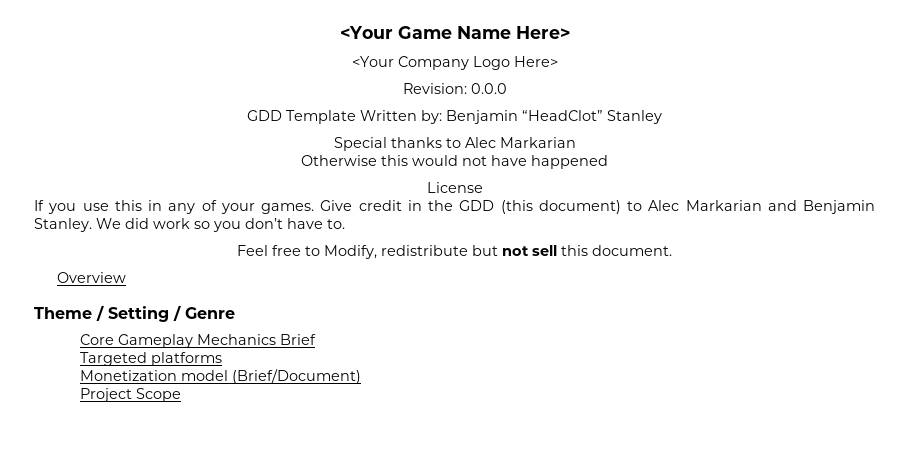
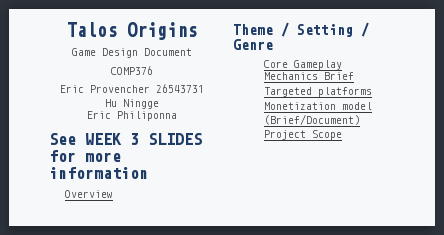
[339,26,570,39] [351,56,558,70] [402,83,507,94] [247,110,662,124] [333,137,576,151] [301,155,608,169] [426,182,483,193] [34,200,875,214] [34,218,345,232] [237,245,672,259] <Your Game Name Here> // <Your Company Logo Here> // Revision: 0.0.0 // GDD Template Written by: Benjamin “HeadClot” Stanley // Special thanks to Alec Markarian // Otherwise this would not have happened // License // If you use this in any of your games. Give credit in the GDD (this document) to Alec Markarian and Benjamin Stanley. We did work so you don’t have to. // Feel free to Modify, redistribute but not sell this document. -> [66,22,197,40] [71,48,192,58] [110,66,153,75] [59,84,204,93] [104,99,159,109] [86,111,177,121] [49,133,202,145] [49,150,121,162] [49,167,148,179] Talos Origins // Game Design Document // COMP376 // Eric Provencher 26543731 // Hu Ningge // Eric Philiponna // See WEEK 3 SLIDES for more information

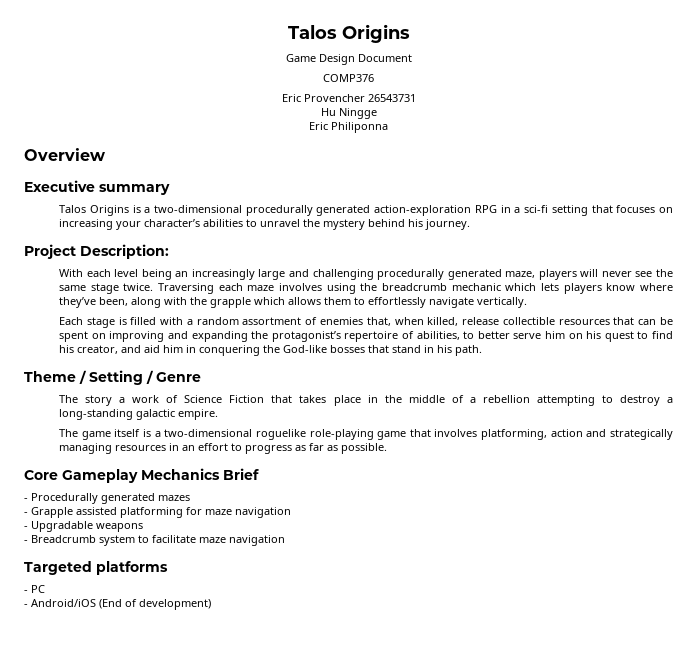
[49,133,202,145] [49,150,121,162] [49,167,148,179] [64,190,113,198] See WEEK 3 SLIDES for more information // Overview -> [24,148,105,161] [24,180,170,195] [59,205,674,216] [59,219,471,230] [24,244,169,259] [59,269,674,280] [59,283,673,294] [59,297,528,308] [59,317,673,328] [59,331,674,342] [59,345,483,356] Overview // Executive summary // Talos Origins is a two-dimensional procedurally generated action-exploration RPG in a sci-fi setting that focuses on increasing your character’s abilities to unravel the mystery behind his journey. // Project Description: // With each level being an increasingly large and challenging procedurally generated maze, players will never see the same stage twice. Traversing each maze involves using the breadcrumb mechanic which lets players know where they’ve been, along with the grapple which allows them to effortlessly navigate vertically. // Each stage is filled with a random assortment of enemies that, when killed, release collectible resources that can be spent on improving and expanding the protagonist’s repertoire of abilities, to better serve him on his quest to find his creator, and aid him in conquering the God-like bosses that stand in his path.
[264,60,343,70] [264,72,355,80] [264,87,373,97] [264,102,373,110] [264,114,361,125] [264,130,343,140] Core Gameplay Mechanics Brief // Targeted platforms // Monetization model (Brief/Document) // Project Scope -> [59,395,674,406] [59,409,219,420] [59,429,673,440] [59,443,388,454] [24,468,259,483] [24,493,190,504] [24,507,291,518] [24,521,143,532] [24,535,285,546] [24,561,168,575] [24,585,45,593] [24,599,211,610] The story a work of Science Fiction that takes place in the middle of a rebellion attempting to destroy a long-standing galactic empire. // The game itself is a two-dimensional roguelike role-playing game that involves platforming, action and strategically managing resources in an effort to progress as far as possible. // Core Gameplay Mechanics Brief // - Procedurally generated mazes // - Grapple assisted platforming for maze navigation // - Upgradable weapons // - Breadcrumb system to facilitate maze navigation // Targeted platforms // - PC // - Android/iOS (End of development)

